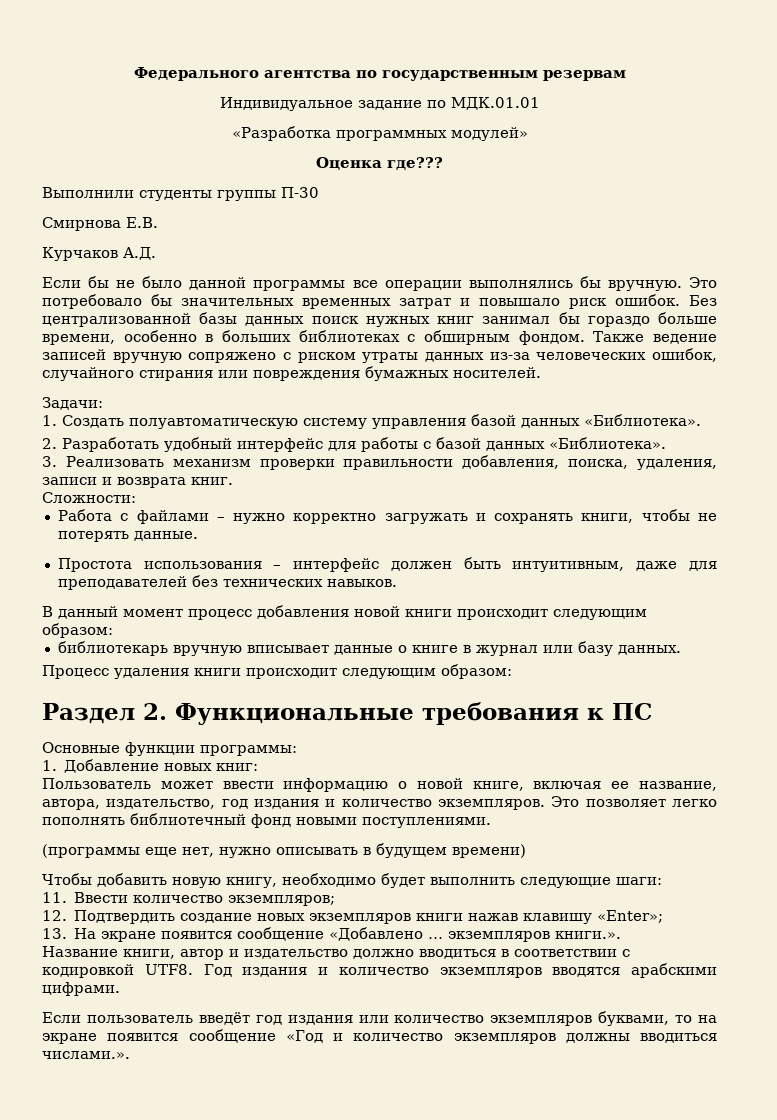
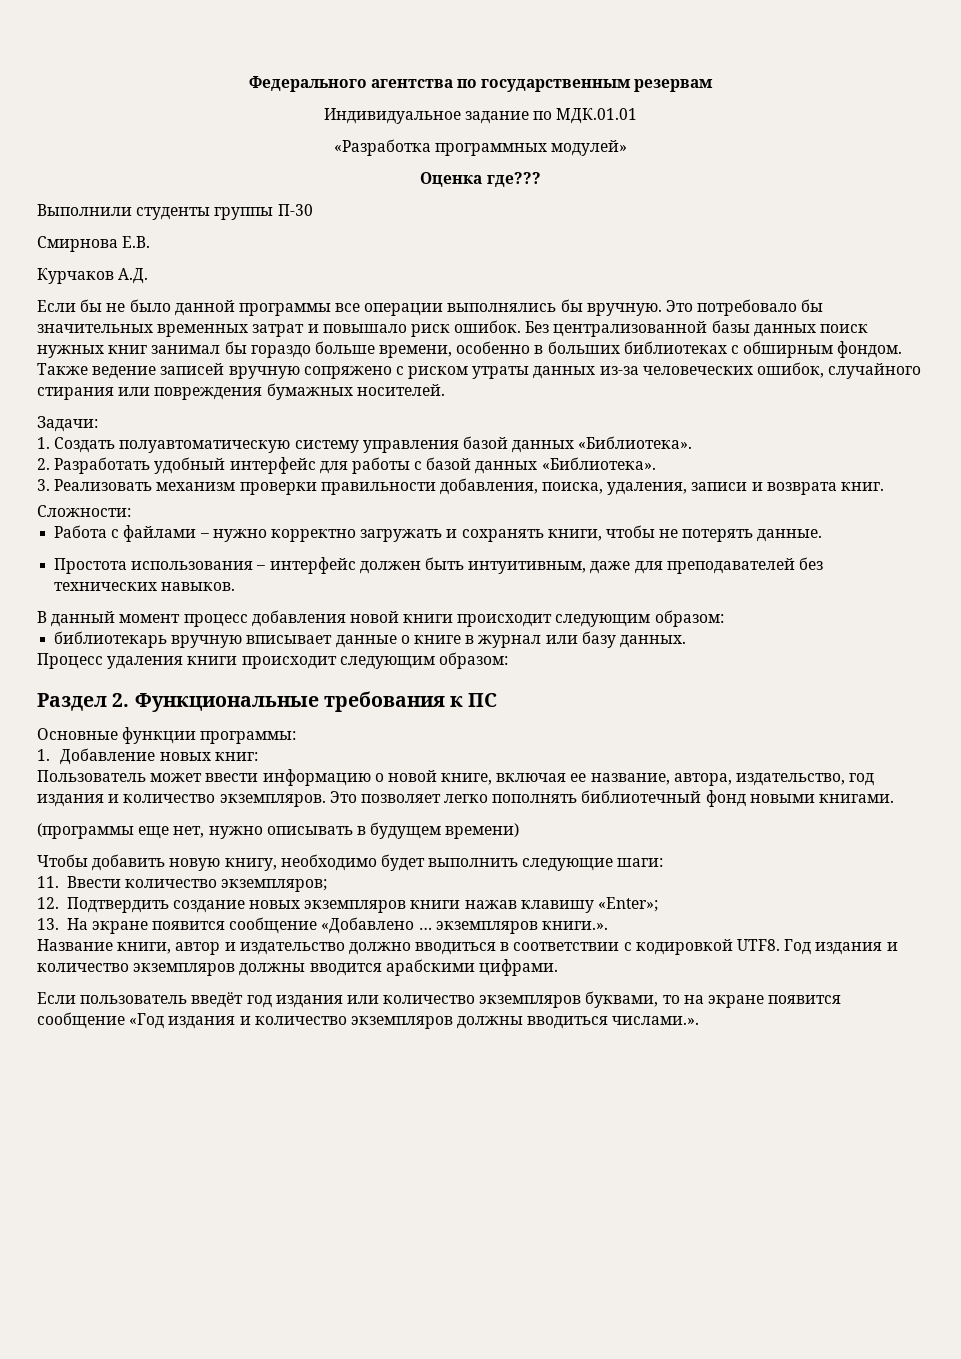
[362,817,491,828] поступлениями. -> [819,794,895,803] книгами.
[552,967,621,977] вводятся -> [239,963,382,976] должны вводится
(323, 1036) none -> [168,1016,236,1029] издания

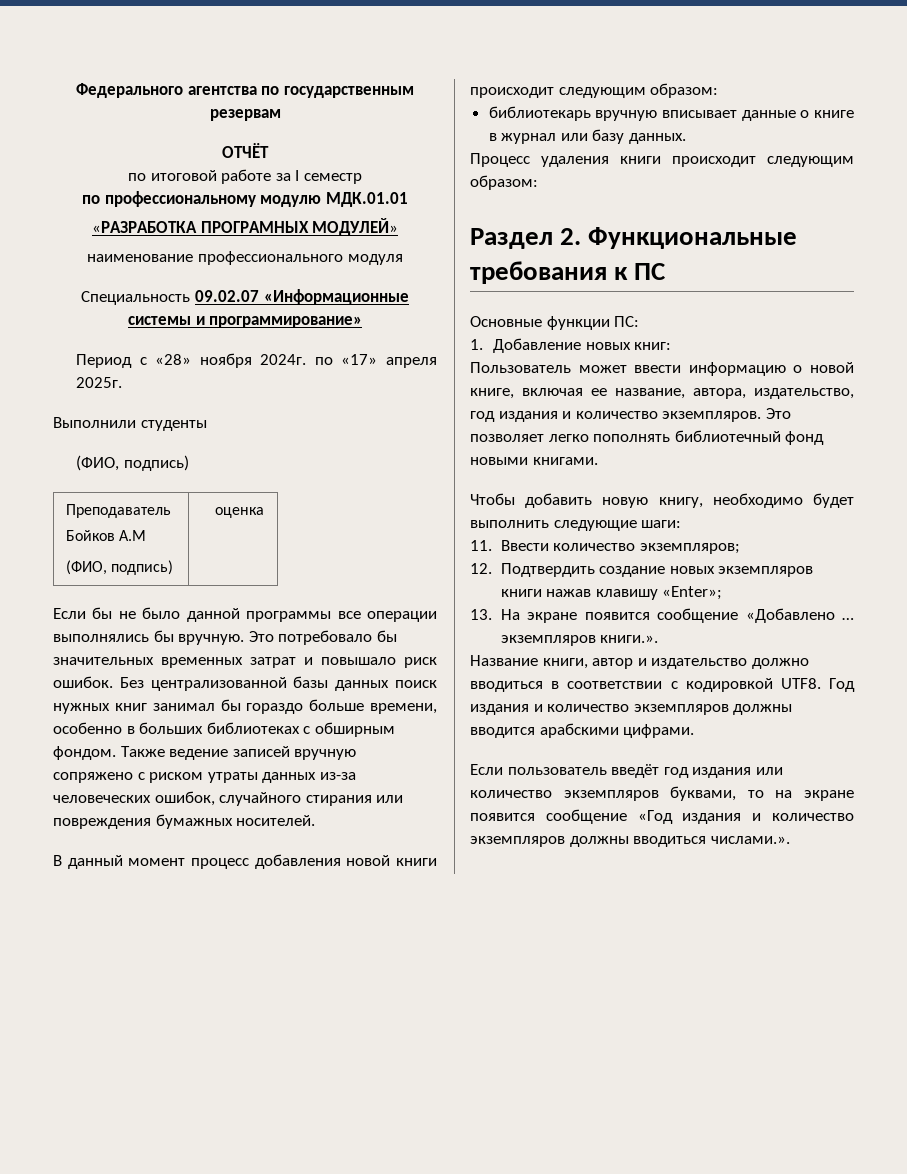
[323,108,638,124] [333,139,628,156] [420,172,541,187] [37,204,313,220] [37,236,151,252] [37,268,149,284] Индивидуальное задание по МДК.01.01 // «Разработка программных модулей» // Оценка где??? // Выполнили студенты группы П-30 // Смирнова Е.В. // Курчаков А.Д. -> [222,143,269,158] [128,169,362,184] [82,191,408,207] [91,218,399,236] [87,251,403,265] [81,289,409,305] [127,316,363,328] [76,353,438,368] [76,377,123,388] [53,417,207,431] [76,455,189,471] [65,504,171,518] [65,530,147,541] [65,560,174,575] [214,507,264,518] ОТЧЁТ // по итоговой работе за I семестр // по профессиональному модулю МДК.01.01 // «РАЗРАБОТКА ПРОГРАМНЫХ МОДУЛЕЙ» // наименование профессионального модуля // Специальность 09.02.07 «Информационные системы и программирование» // Период с «28» ноября 2024г. по «17» апреля 2025г. // Выполнили студенты // (ФИО, подпись) // Преподаватель // Бойков А.М // (ФИО, подпись) | оценка
[37,416,98,432] [37,436,693,453] [37,457,656,474] [37,478,885,495] [37,505,131,517] [54,525,823,542] [54,557,823,574] [54,582,236,591] // Задачи: // 1. Создать полуавтоматическую систему управления базой данных «Библиотека». // 2. Разработать удобный интерфейс для работы с базой данных «Библиотека». // 3. Реализовать механизм проверки правильности добавления, поиска, удаления, записи и возврата книг. // Сложности: // Работа с файлами – нужно корректно загружать и сохранять книги, чтобы не потерять данные. // Простота использования – интерфейс должен быть интуитивным, даже для преподавателей без технических навыков. -> (316, 820) none
[200,731,297,744] программы: -> [614,316,640,327] ПС:
[37,822,520,839] // (программы еще нет, нужно описывать в будущем времени) -> (598, 461) none

